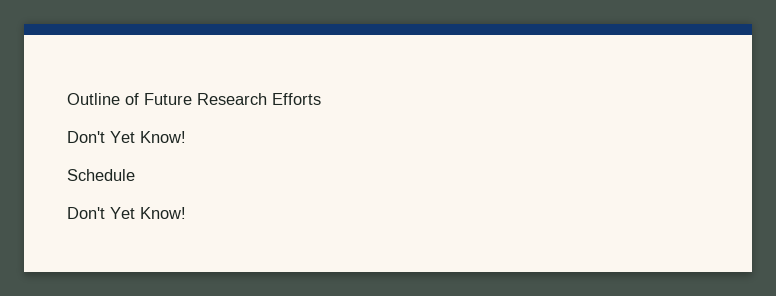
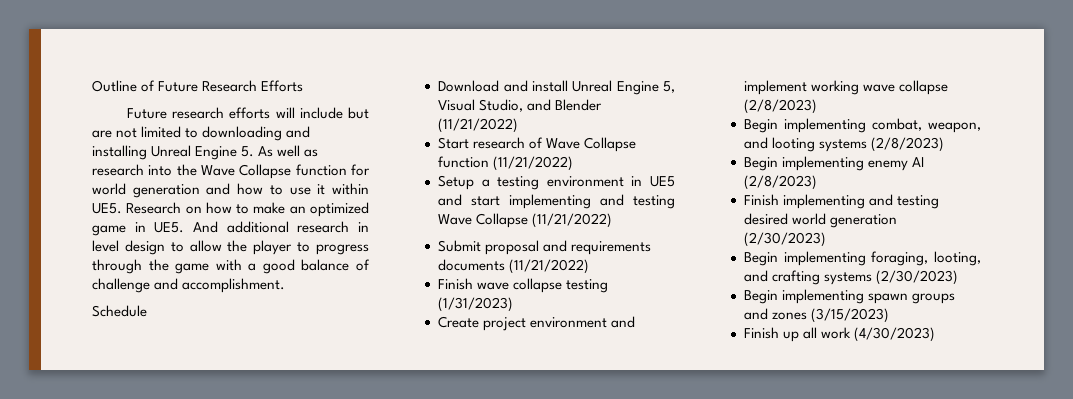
[67,131,186,143] [67,169,135,181] [67,207,186,219] Don't Yet Know! // Schedule // Don't Yet Know! -> [127,107,369,119] [92,126,311,141] [92,145,319,160] [92,164,370,179] [92,183,369,198] [92,202,369,217] [92,221,370,236] [92,240,369,255] [92,259,370,274] [92,278,286,293] [92,305,147,317] [438,80,675,95] [438,99,603,112] [438,118,519,133] [438,137,637,152] [438,156,574,171] [438,175,675,190] [438,194,675,209] [438,213,613,228] [438,240,652,255] [438,259,590,274] [438,278,609,293] [438,297,514,312] [438,316,636,331] [744,80,949,95] [744,99,818,114] [744,118,981,133] [744,137,945,152] [744,156,925,171] [744,175,818,190] [744,194,940,209] [744,213,898,228] [744,232,827,247] [744,251,981,266] [744,270,959,285] [744,289,956,304] [744,308,890,323] [744,327,936,342] Future research efforts will include but are not limited to downloading and installing Unreal Engine 5. As well as research into the Wave Collapse function for world generation and how to use it within UE5. Research on how to make an optimized game in UE5. And additional research in level design to allow the player to progress through the game with a good balance of challenge and accomplishment. // Schedule // Download and install Unreal Engine 5, Visual Studio, and Blender (11/21/2022) // Start research of Wave Collapse function (11/21/2022) // Setup a testing environment in UE5 and start implementing and testing Wave Collapse (11/21/2022) // Submit proposal and requirements documents (11/21/2022) // Finish wave collapse testing (1/31/2023) // Create project environment and implement working wave collapse (2/8/2023) // Begin implementing combat, weapon, and looting systems (2/8/2023) // Begin implementing enemy AI (2/8/2023) // Finish implementing and testing desired world generation (2/30/2023) // Begin implementing foraging, looting, and crafting systems (2/30/2023) // Begin implementing spawn groups and zones (3/15/2023) // Finish up all work (4/30/2023)

